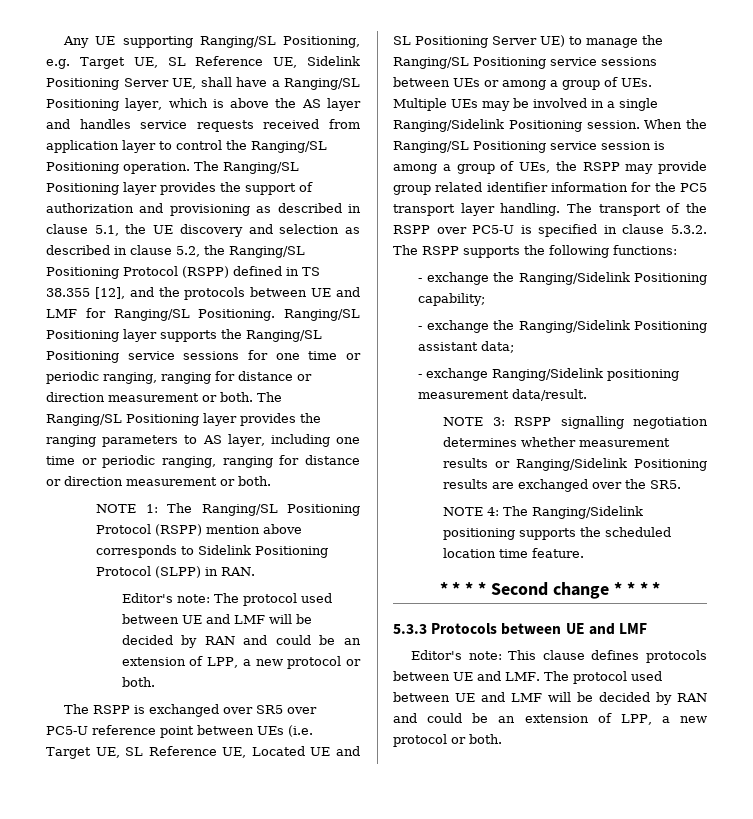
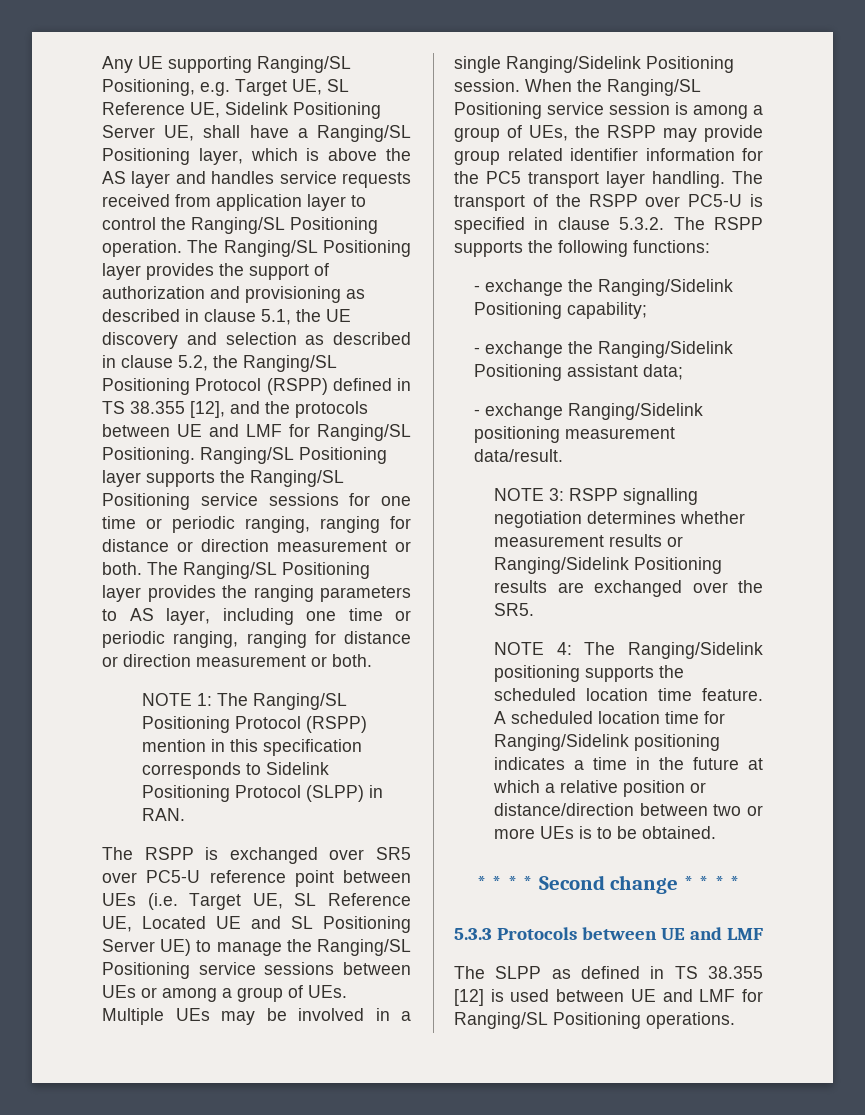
[263,524,303,534] above -> [211,739,363,756] in this specification
[121,593,332,606] [121,614,312,624] [121,635,361,648] [121,656,361,669] [121,677,155,687] // Editor's note: The protocol used between UE and LMF will be decided by RAN and could be an extension of LPP, a new protocol or both. -> (186, 814) none
(585, 553) none -> [494,711,726,724] [494,734,721,751] [494,757,763,770] [493,780,707,797] [494,803,763,816] [494,826,717,839] A scheduled location time for Ranging/Sidelink positioning indicates a time in the future at which a relative position or distance/direction between two or more UEs is to be obtained.
[411,650,707,663] [393,671,662,684] [393,692,707,705] [393,713,707,725] [393,734,502,747] Editor's note: This clause defines protocols between UE and LMF. The protocol used between UE and LMF will be decided by RAN and could be an extension of LPP, a new protocol or both. -> [454,966,763,979] [454,989,763,1006] [454,1012,735,1029] The SLPP as defined in TS 38.355 [12] is used between UE and LMF for Ranging/SL Positioning operations.

